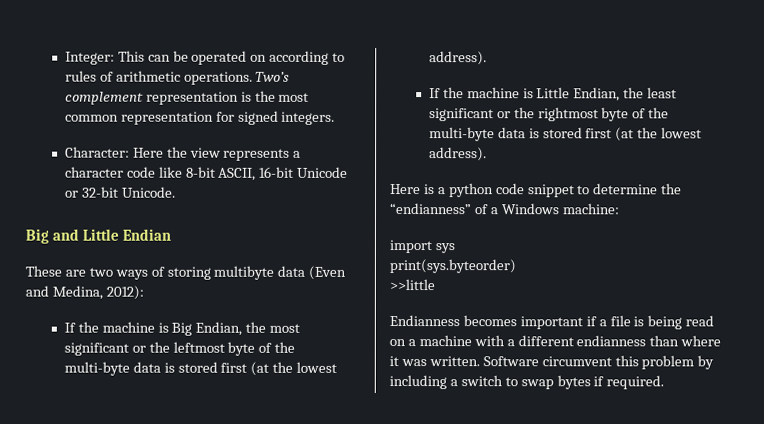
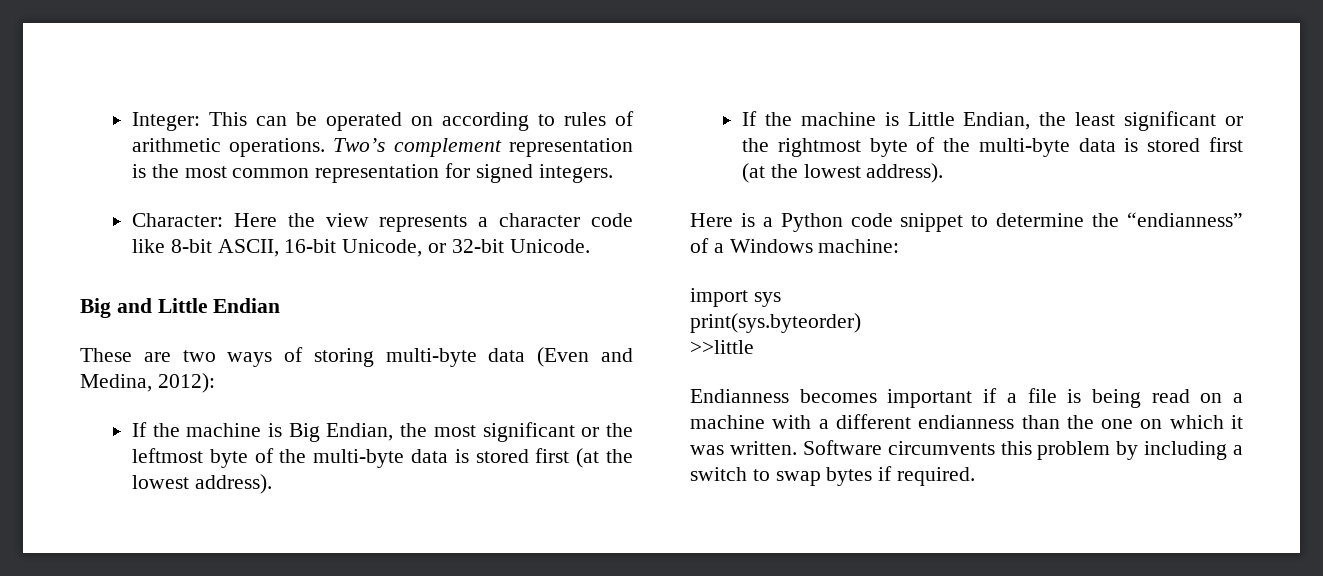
[297,166,349,178] Unicode -> [342,239,423,257] Unicode,
[213,265,275,280] multibyte -> [385,348,477,367] multi-byte
[448,183,494,198] python -> [780,213,843,232] Python
[680,335,722,347] where -> [1066,415,1224,429] the one on which
[541,356,612,367] circumvent -> [887,441,995,455] circumvents

